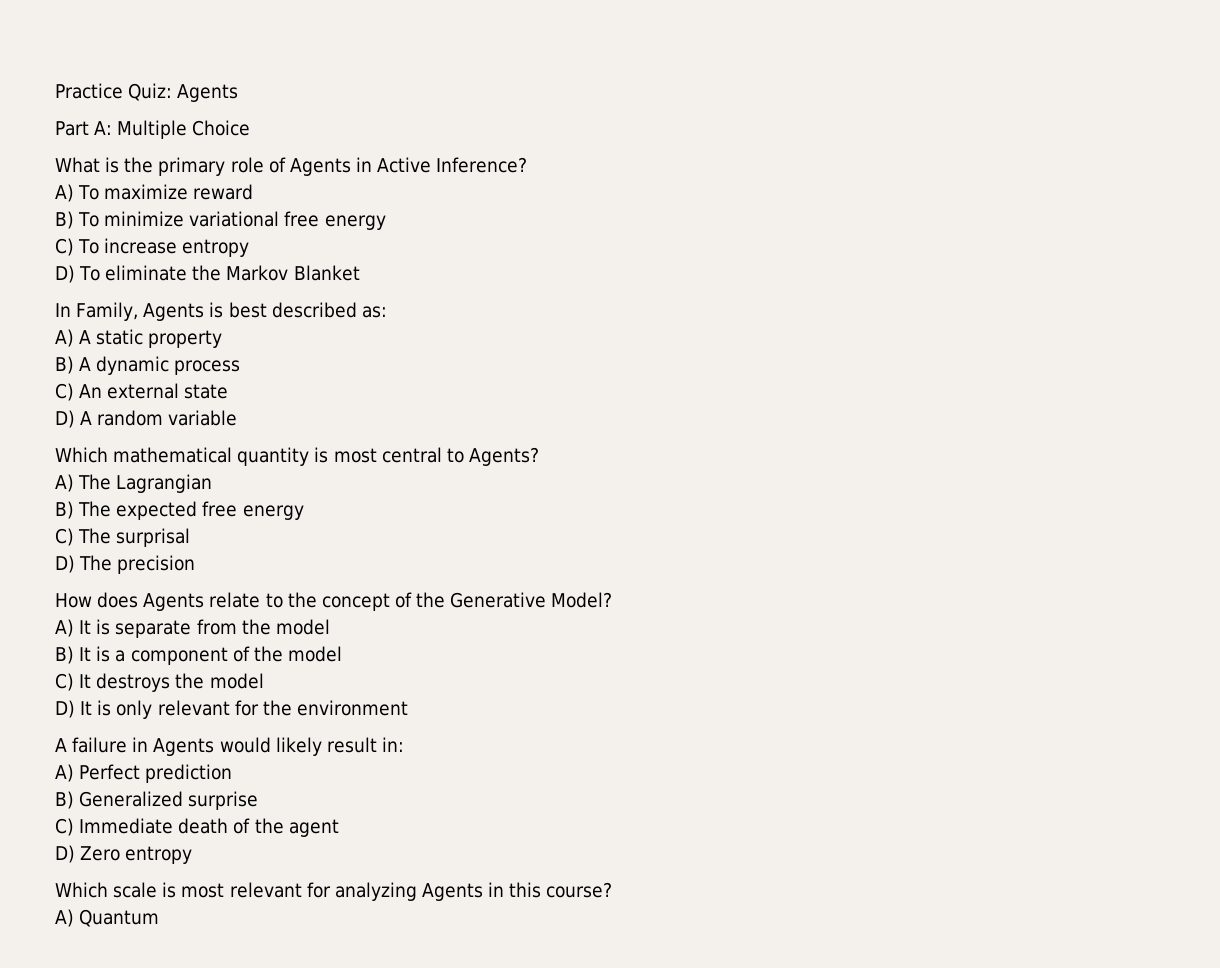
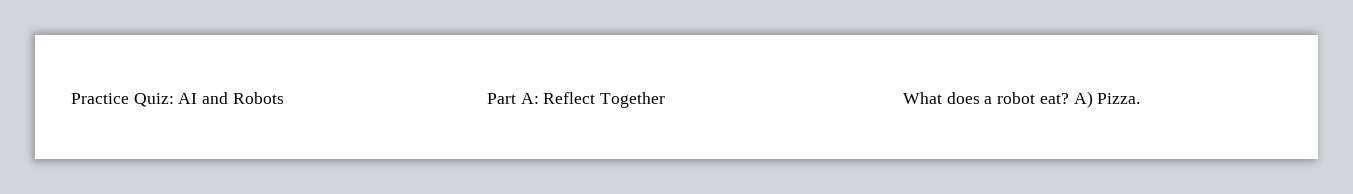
[177,84,239,102] Agents -> [178,92,284,104] AI and Robots
[117,120,251,139] Multiple Choice -> [543,92,666,108] Reflect Together
[105,157,528,176] [55,184,254,202] [55,211,386,230] [55,238,250,257] [55,265,360,283] [55,302,387,321] [55,329,223,348] [55,356,241,375] [55,383,229,401] [55,410,238,428] [55,447,539,466] [55,474,213,493] [55,501,304,520] [55,528,191,547] [55,555,196,574] [55,592,613,611] [55,619,330,638] [55,646,342,665] [55,673,264,692] [55,700,408,719] [55,737,404,756] [55,764,233,783] [55,791,259,810] [55,818,339,837] [55,845,193,864] [55,882,613,901] [55,909,160,927] is the primary role of Agents in Active Inference? // A) To maximize reward // B) To minimize variational free energy // C) To increase entropy // D) To eliminate the Markov Blanket // In Family, Agents is best described as: // A) A static property // B) A dynamic process // C) An external state // D) A random variable // Which mathematical quantity is most central to Agents? // A) The Lagrangian // B) The expected free energy // C) The surprisal // D) The precision // How does Agents relate to the concept of the Generative Model? // A) It is separate from the model // B) It is a component of the model // C) It destroys the model // D) It is only relevant for the environment // A failure in Agents would likely result in: // A) Perfect prediction // B) Generalized surprise // C) Immediate death of the agent // D) Zero entropy // Which scale is most relevant for analyzing Agents in this course? // A) Quantum -> [946,91,1141,108] does a robot eat? A) Pizza.

